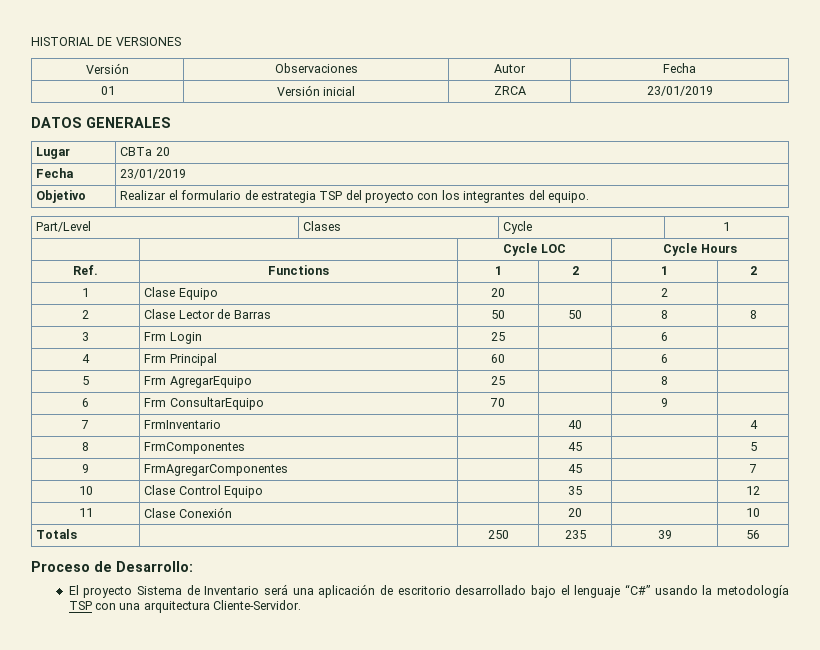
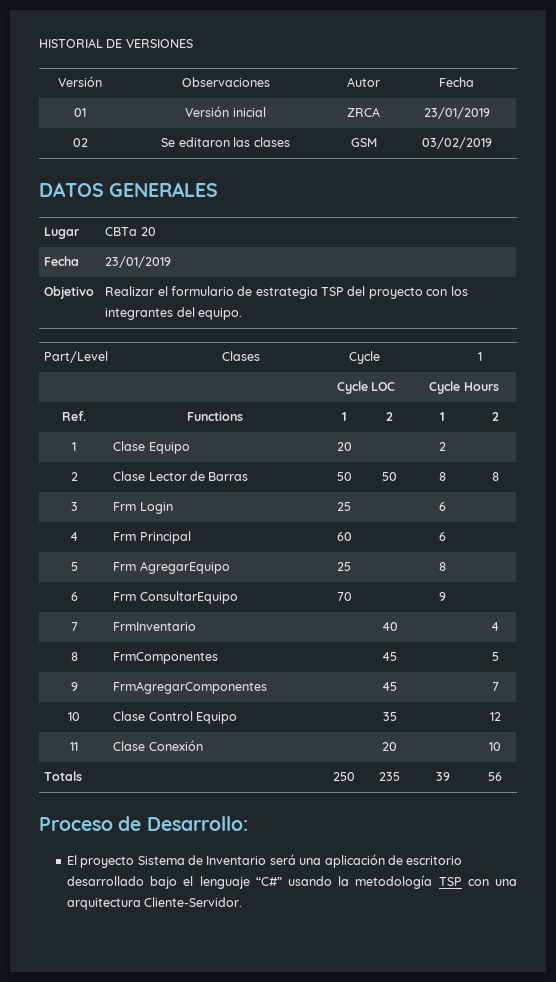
(713, 91) none -> [72,138,88,147] [161,137,290,147] [350,138,377,147] [421,137,492,149] // 02 | Se editaron las clases | GSM | 03/02/2019

